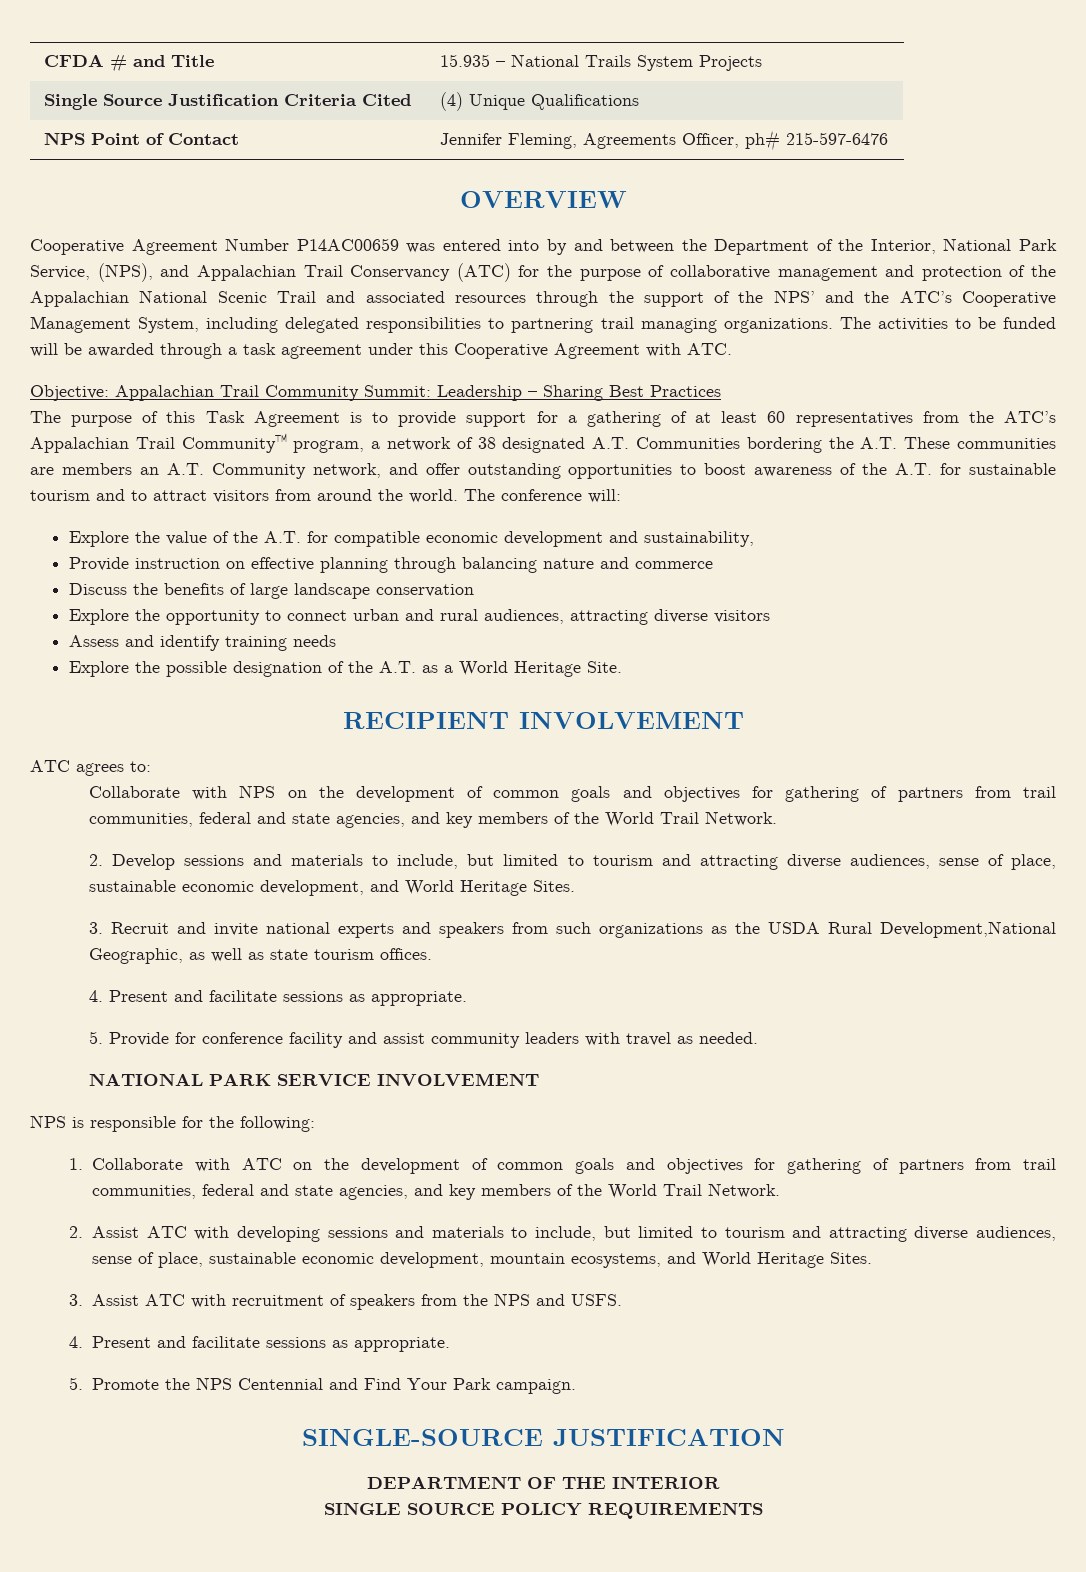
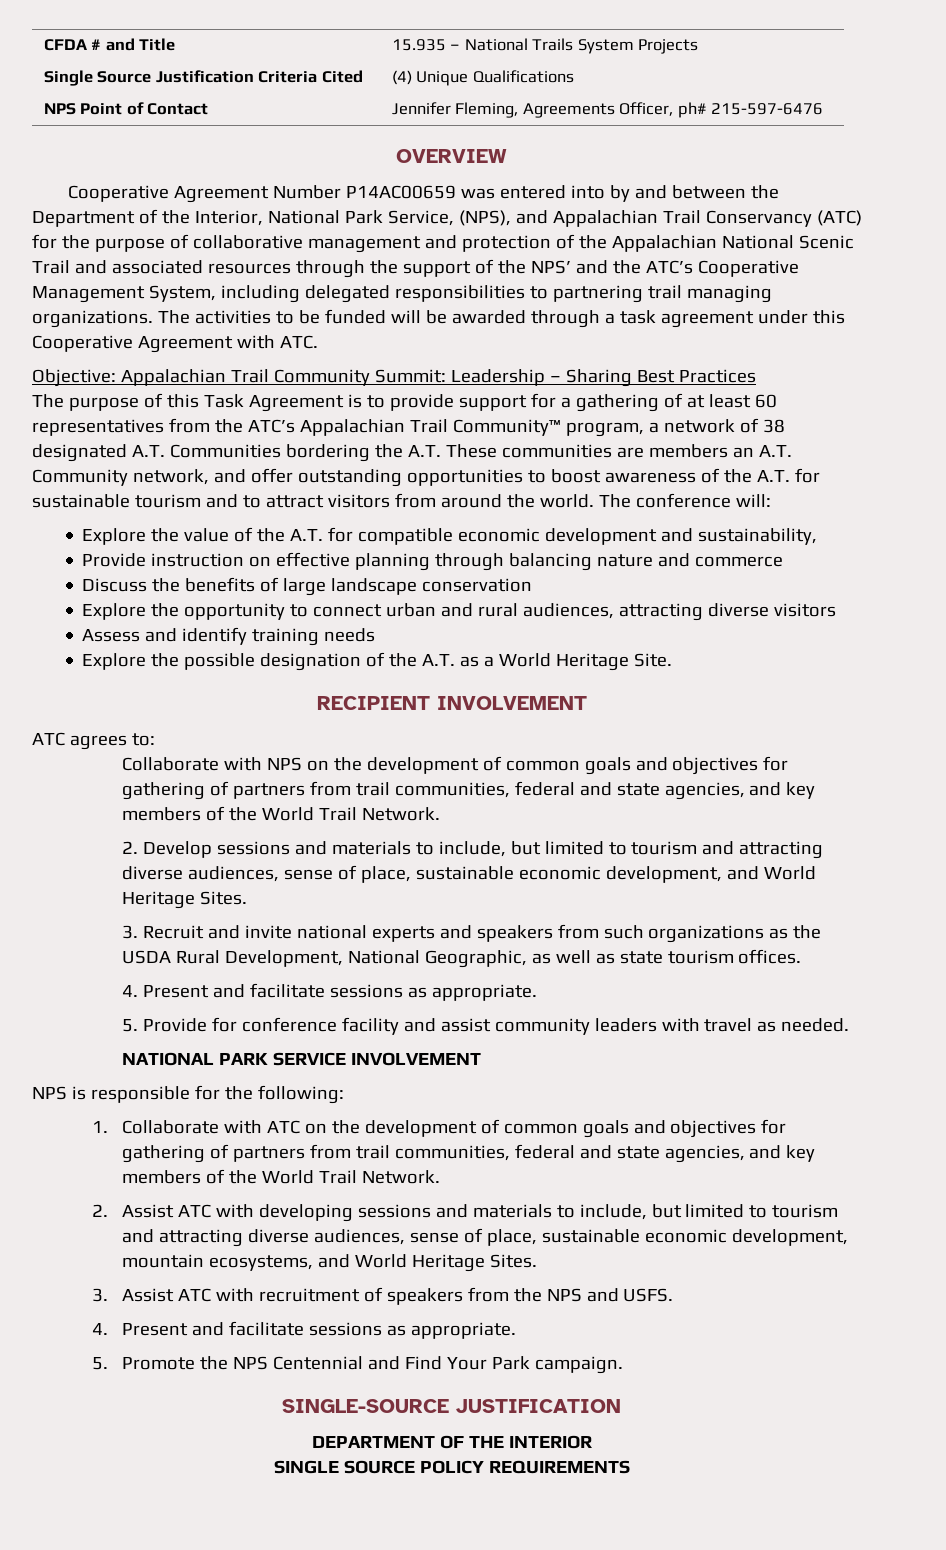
[879,921,1056,938] Development,National -> [224,950,420,967] Development, National

